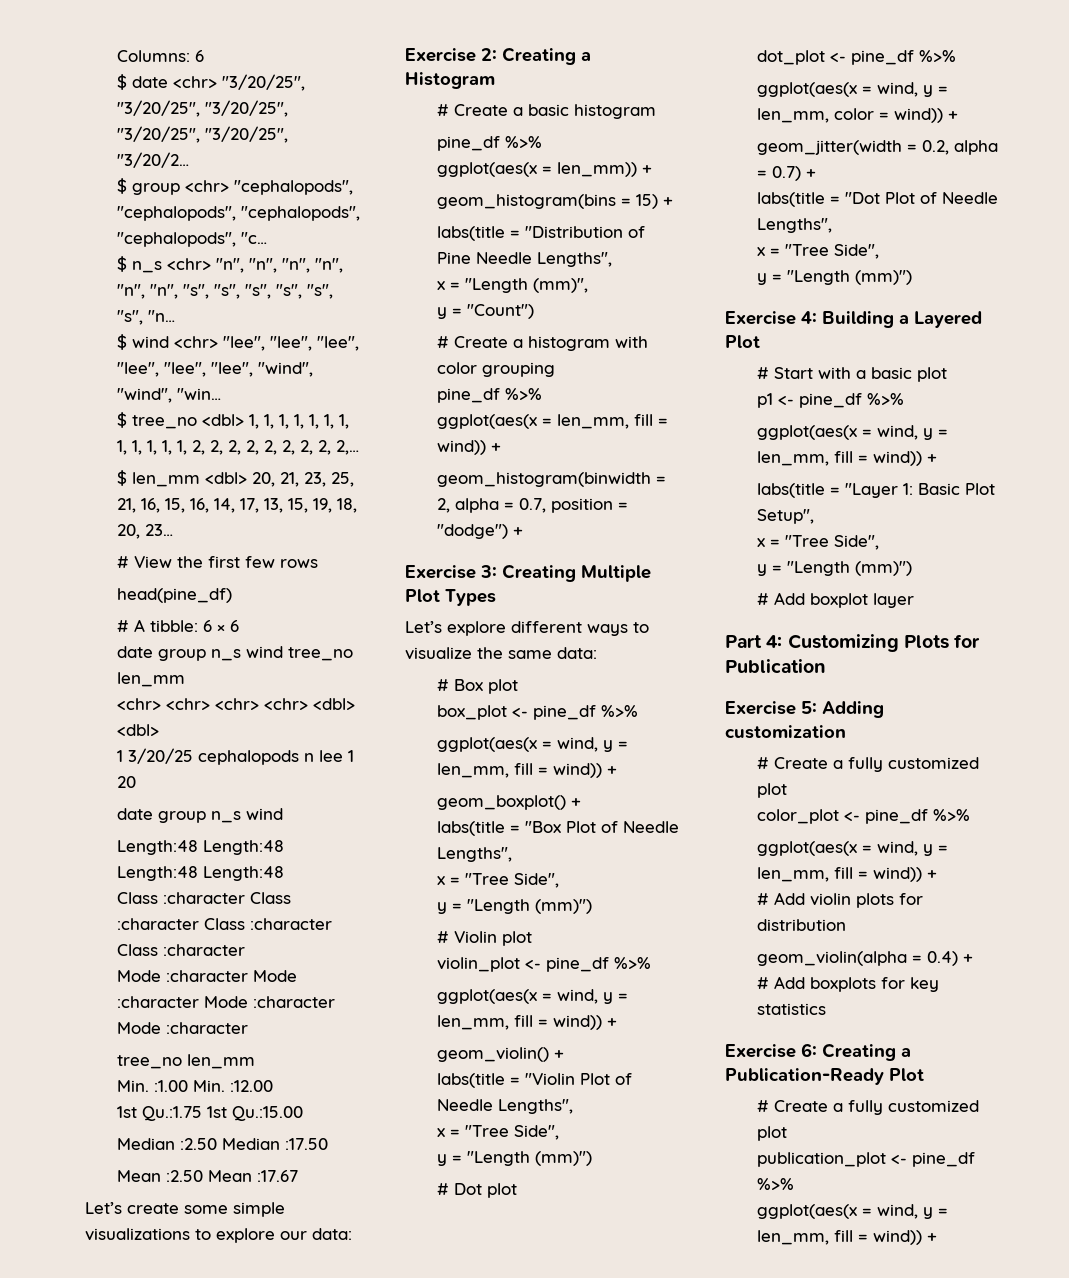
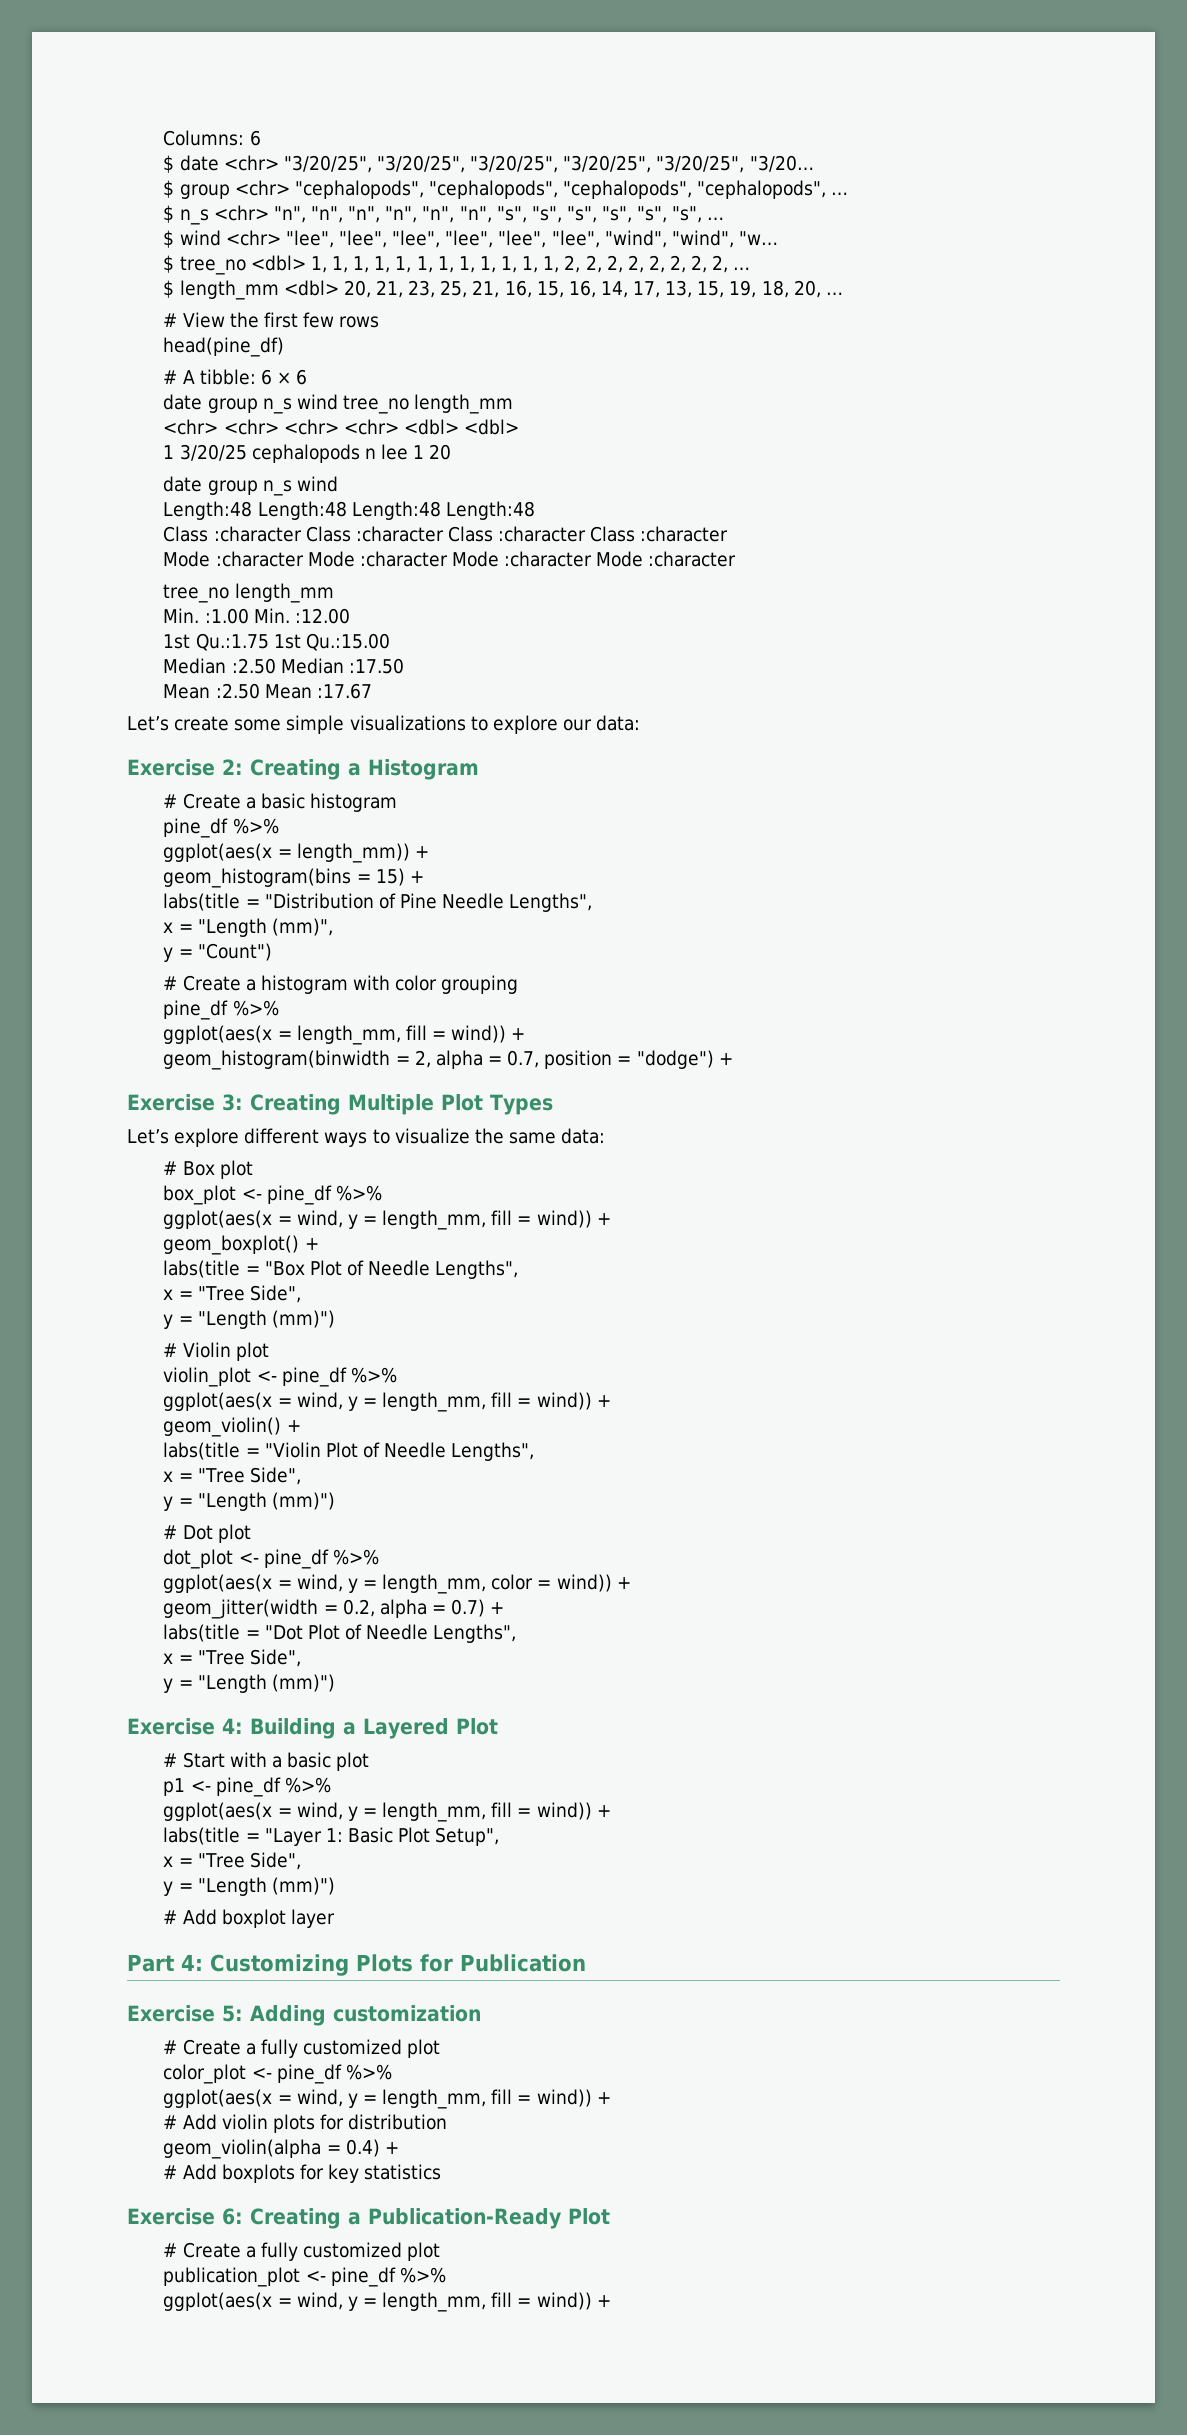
[117,152,190,168] "3/20/2… -> [749,155,814,172] "3/20…
[241,232,268,244] "c… -> [831,192,849,195] …
[148,310,176,322] "n… -> [707,217,725,220] …
[177,388,222,400] "win… -> [738,231,778,245] "w…
[336,440,360,455] [117,470,201,487] 2,… // $ len_mm -> [733,267,751,270] [163,280,279,300] … // $ length_mm
[145,524,174,536] 23… -> [825,292,843,295] …
[117,672,186,687] len_mm -> [414,394,514,414] length_mm
[187,1054,256,1069] len_mm -> [234,583,334,603] length_mm
[557,162,638,177] len_mm)) -> [296,843,410,863] length_mm))
[557,414,630,429] len_mm, -> [296,1025,401,1045] length_mm,
[437,763,510,778] len_mm, -> [382,1210,487,1230] length_mm,
[437,1015,510,1030] len_mm, -> [382,1392,487,1412] length_mm,
[757,108,830,123] len_mm, -> [382,1574,487,1594] length_mm,
[757,451,830,466] len_mm, -> [382,1802,487,1822] length_mm,
[757,867,830,882] len_mm, -> [382,2089,487,2109] length_mm,
[757,1230,830,1245] len_mm, -> [382,2292,487,2312] length_mm,

